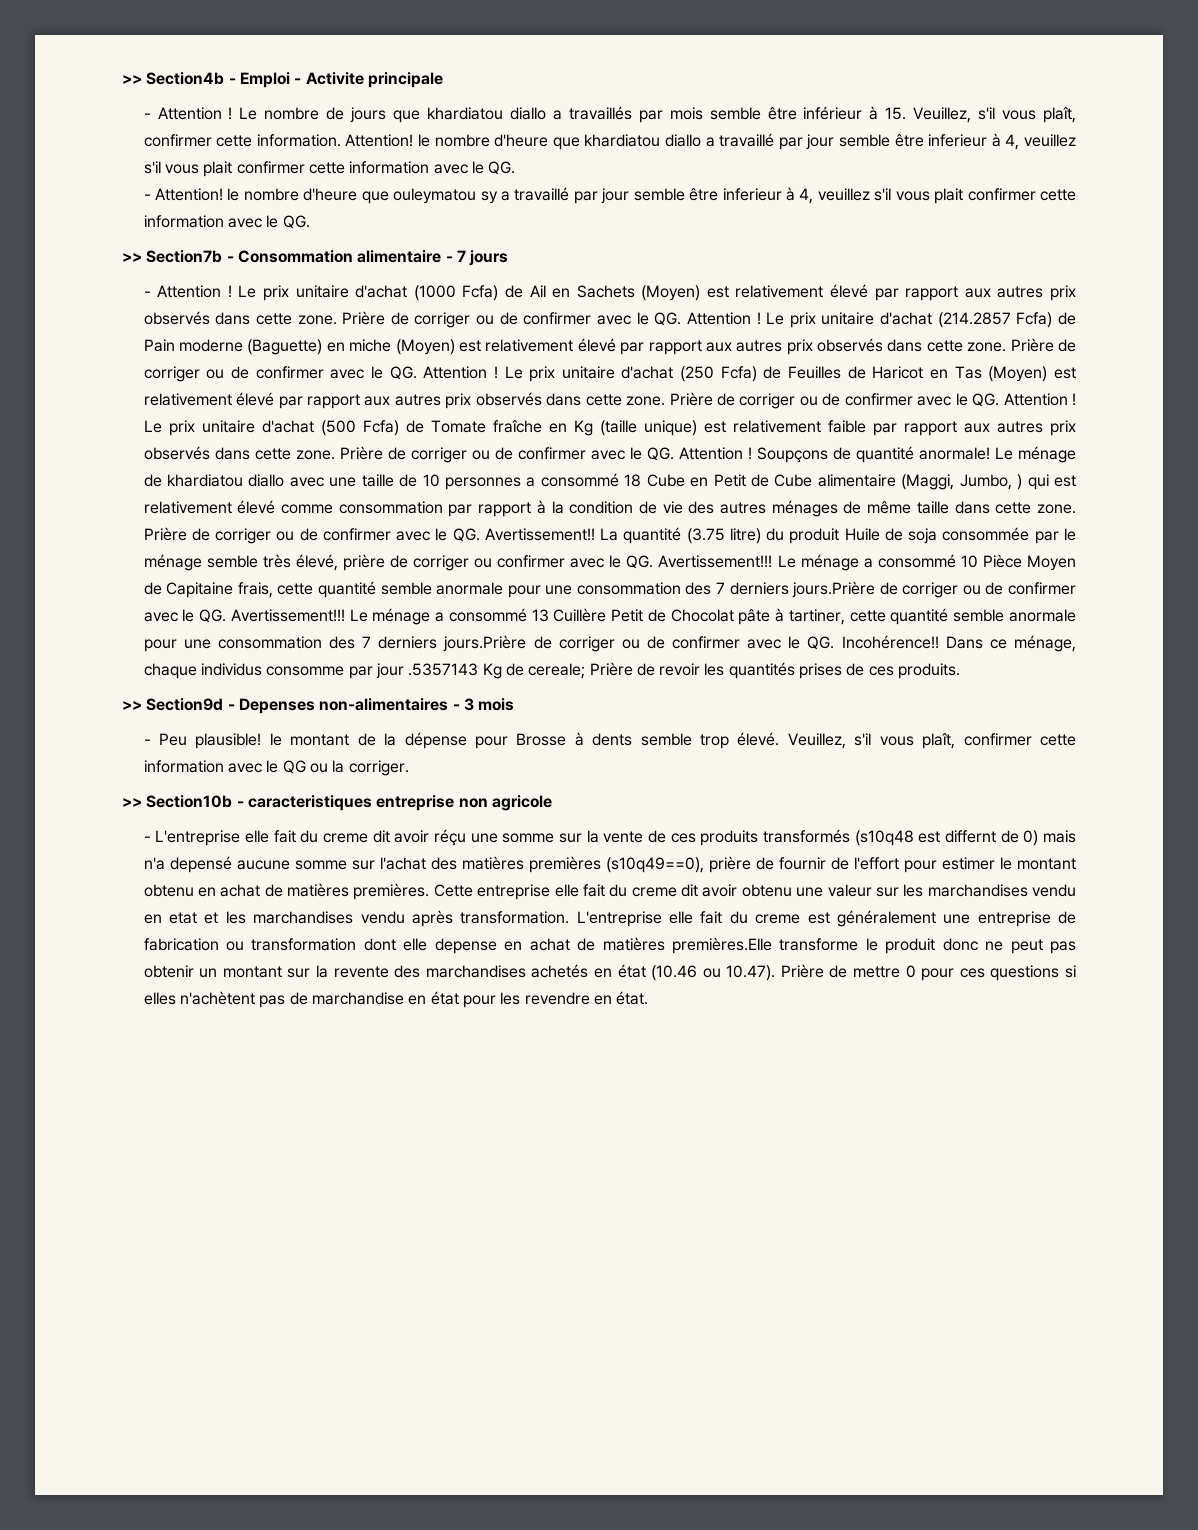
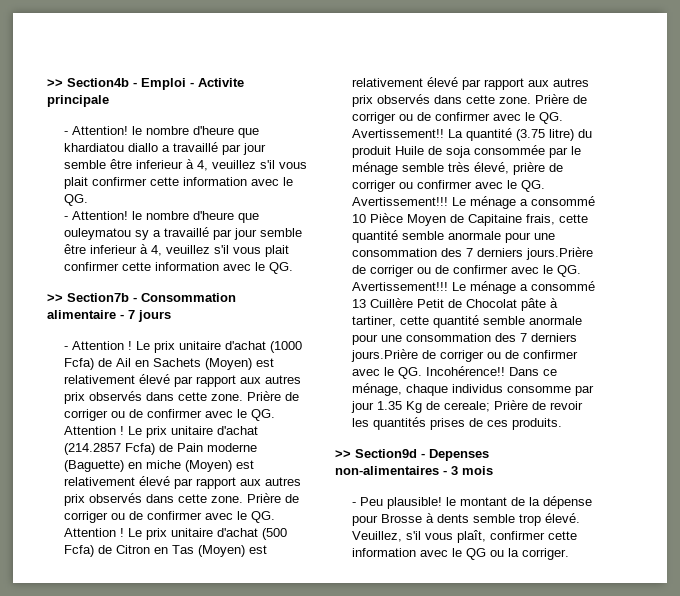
[157,106,1076,123] [143,134,341,147] Attention ! Le nombre de jours que khardiatou diallo a travaillés par mois semble être inférieur à 15. Veuillez, s'il vous plaît, confirmer cette information. -> (69, 133) none
[680,366,924,382] (250 Fcfa) de Feuilles de Haricot -> [262,528,288,540] [64,545,151,557] (500 Fcfa) de Citron
[1003,393,1077,406] [143,420,1076,436] [143,446,1076,463] [143,473,1076,490] [143,500,1077,517] [143,527,480,544] Attention ! Le prix unitaire d'achat (500 Fcfa) de Tomate fraîche en Kg (taille unique) est relativement faible par rapport aux autres prix observés dans cette zone. Prière de corriger ou de confirmer avec le QG. Attention ! Soupçons de quantité anormale! Le ménage de khardiatou diallo avec une taille de 10 personnes a consommé 18 Cube en Petit de Cube alimentaire (Maggi, Jumbo, ) qui est relativement élevé comme consommation par rapport à la condition de vie des autres ménages de même taille dans cette zone. Prière de corriger ou de confirmer avec le QG. -> (564, 118) none
[408,663,479,676] .5357143 -> [377,401,403,410] 1.35
[122,795,552,811] [143,829,1076,846] [143,856,1076,873] [143,883,1076,900] [143,910,1076,927] [143,937,1076,954] [143,964,1076,981] [143,991,649,1008] // >> Section10b - caracteristiques entreprise non agricole // - L'entreprise elle fait du creme dit avoir réçu une somme sur la vente de ces produits transformés (s10q48 est differnt de 0) mais n'a depensé aucune somme sur l'achat des matières premières (s10q49==0), prière de fournir de l'effort pour estimer le montant obtenu en achat de matières premières. Cette entreprise elle fait du creme dit avoir obtenu une valeur sur les marchandises vendu en etat et les marchandises vendu après transformation. L'entreprise elle fait du creme est généralement une entreprise de fabrication ou transformation dont elle depense en achat de matières premières.Elle transforme le produit donc ne peut pas obtenir un montant sur la revente des marchandises achetés en état (10.46 ou 10.47). Prière de mettre 0 pour ces questions si elles n'achètent pas de marchandise en état pour les revendre en état. -> (570, 554) none

